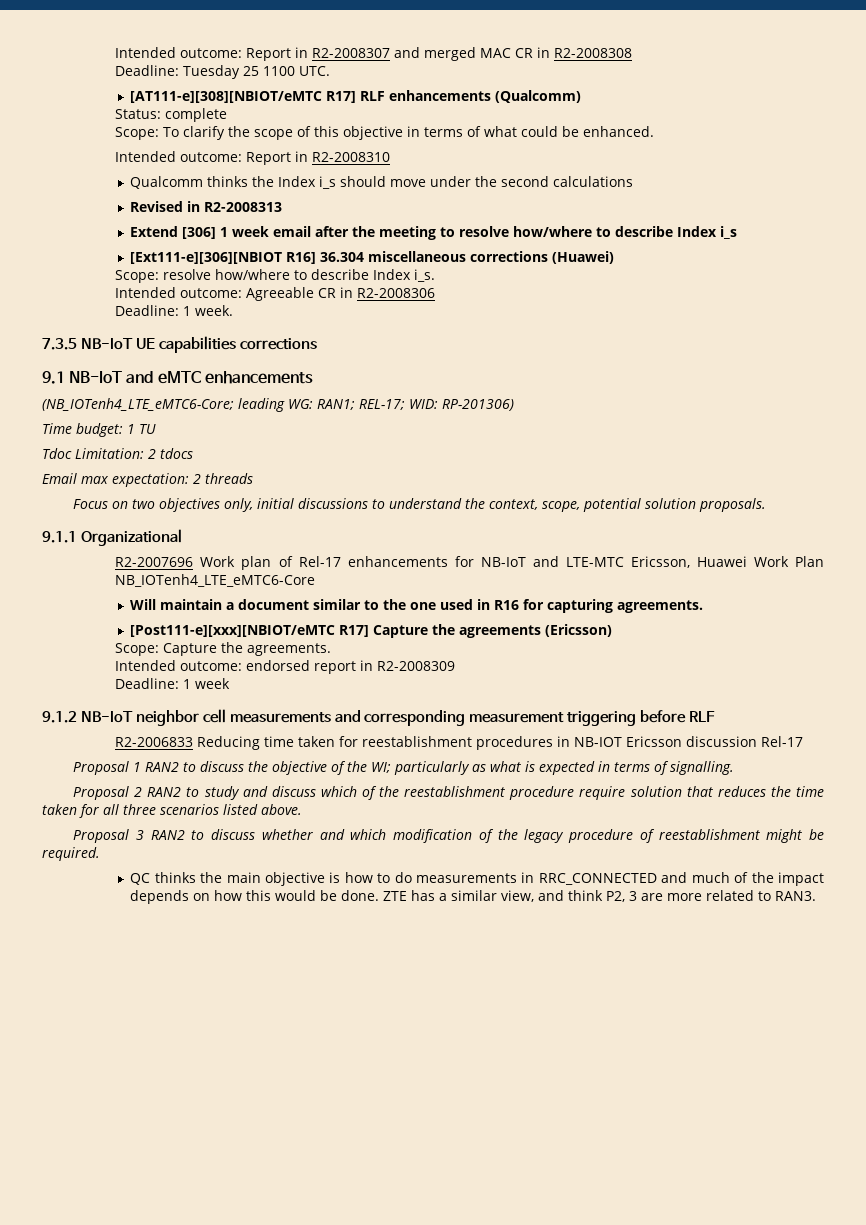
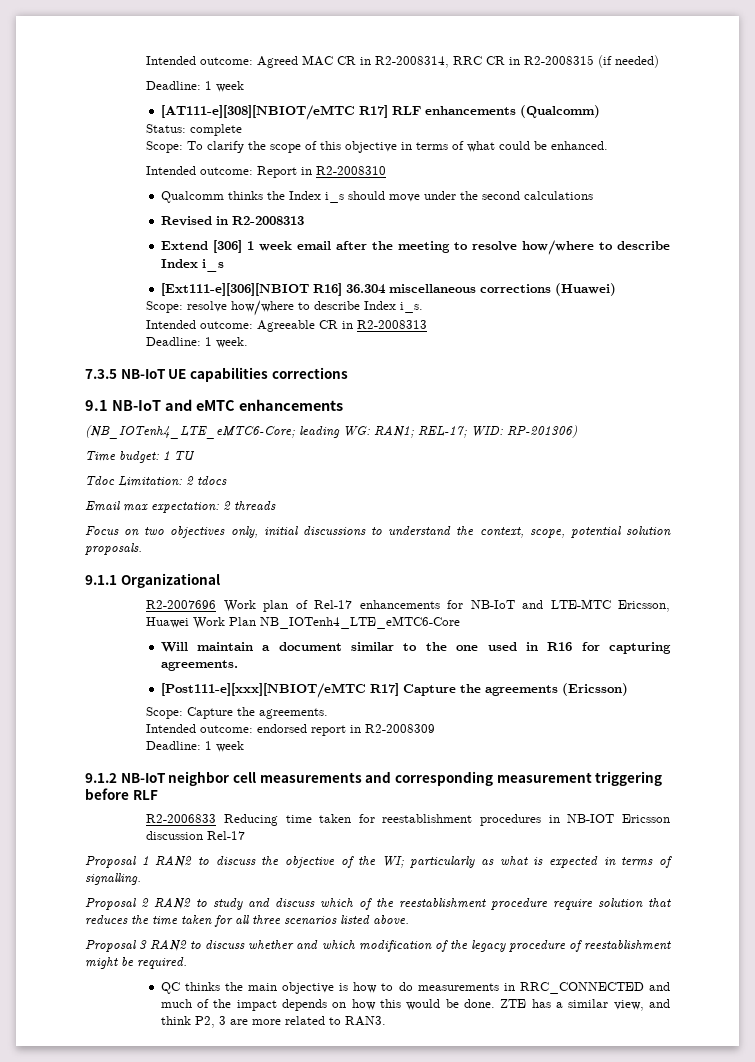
[115,47,633,61] [115,65,331,79] Intended outcome: Report in R2-2008307 and merged MAC CR in R2-2008308 // Deadline: Tuesday 25 1100 UTC. -> [146,55,660,68] [146,81,245,92] Intended outcome: Agreed MAC CR in R2-2008314, RRC CR in R2-2008315 (if needed) // Deadline: 1 week
[357,288,436,298] R2-2008306 -> [357,320,428,329] R2-2008313

